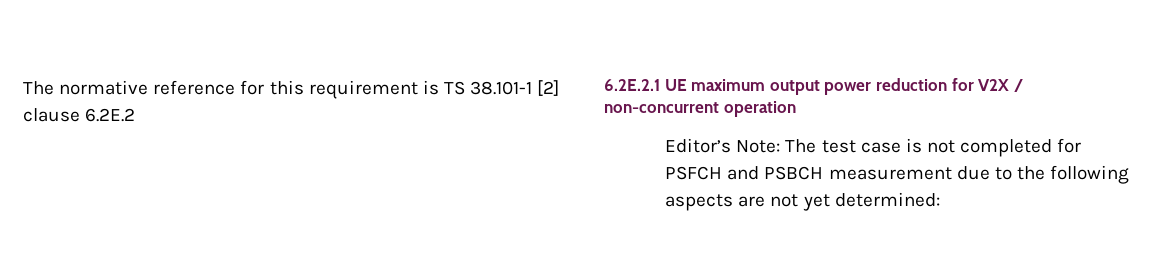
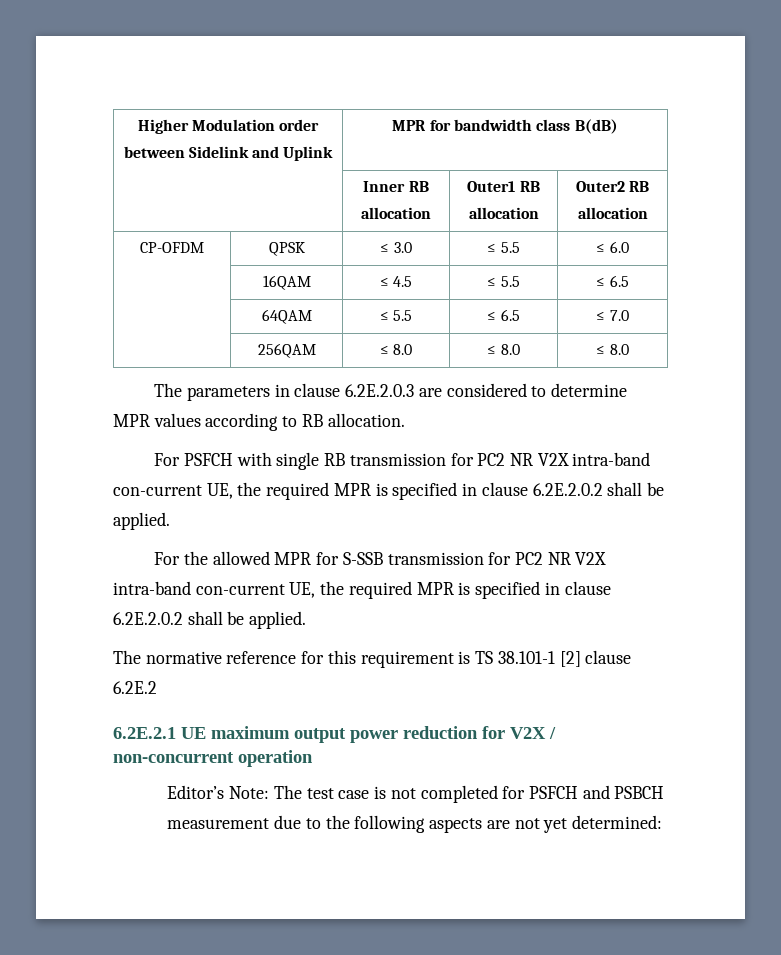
(23, 88) none -> [137,119,320,134] [123,146,334,161] [392,119,618,134] [363,181,429,192] [361,207,431,219] [467,181,540,192] [468,207,539,219] [575,181,650,192] [577,207,648,219] [140,242,204,253] [268,242,305,256] [380,242,412,253] [487,242,520,253] [596,241,629,253] [262,275,311,290] [379,276,413,287] [487,276,520,287] [596,275,629,287] [261,309,312,324] [379,310,413,321] [487,309,520,321] [596,310,629,321] [257,343,316,358] [379,344,413,355] [487,344,520,355] [596,344,629,355] [154,383,627,401] [113,413,405,431] [154,452,651,470] [113,482,664,500] [113,512,170,530] [154,551,607,565] [113,581,611,599] [113,611,307,629] Higher Modulation order between Sidelink and Uplink | MPR for bandwidth class B(dB) // | Inner RB allocation | Outer1 RB allocation | Outer2 RB allocation // CP-OFDM | QPSK | ≤ 3.0 | ≤ 5.5 | ≤ 6.0 // | 16QAM | ≤ 4.5 | ≤ 5.5 | ≤ 6.5 // | 64QAM | ≤ 5.5 | ≤ 6.5 | ≤ 7.0 // | 256QAM | ≤ 8.0 | ≤ 8.0 | ≤ 8.0 // The parameters in clause 6.2E.2.0.3 are considered to determine MPR values according to RB allocation. // For PSFCH with single RB transmission for PC2 NR V2X intra-band con-current UE, the required MPR is specified in clause 6.2E.2.0.2 shall be applied. // For the allowed MPR for S-SSB transmission for PC2 NR V2X intra-band con-current UE, the required MPR is specified in clause 6.2E.2.0.2 shall be applied. //

